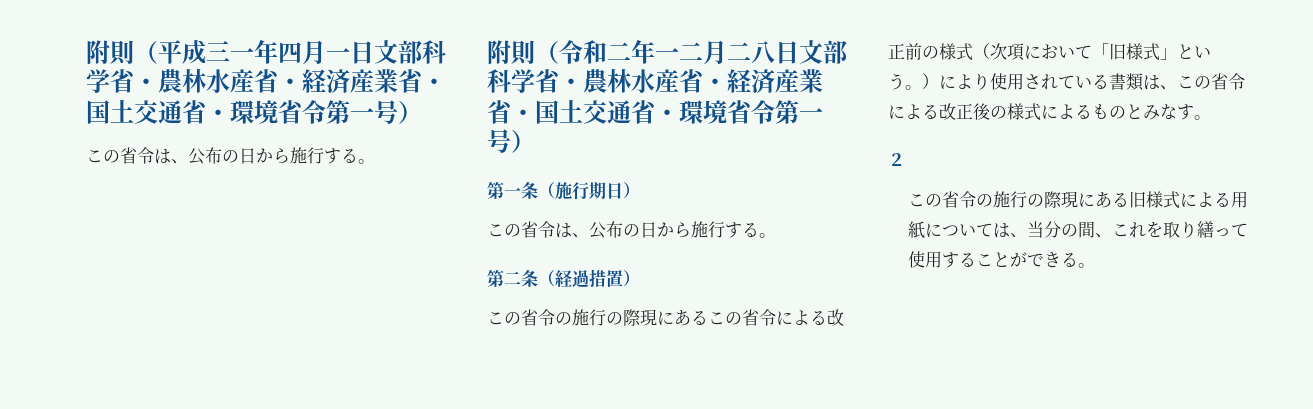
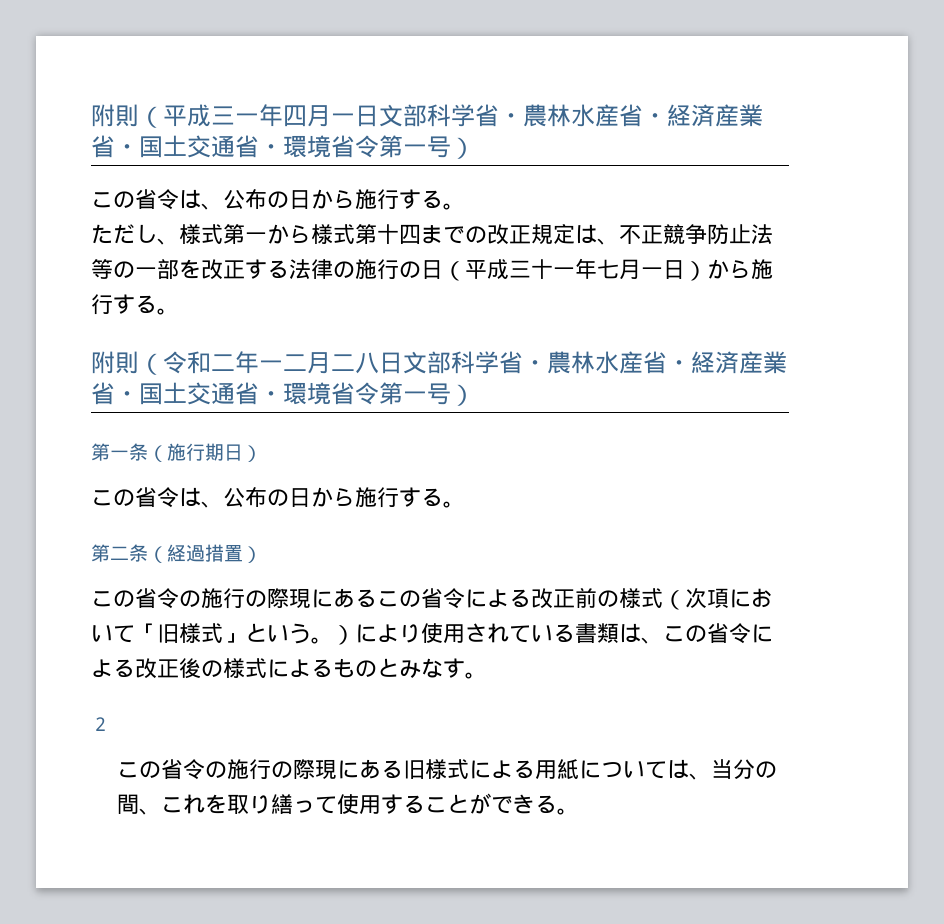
(375, 161) none -> [91,224,773,245] [91,258,773,281] [91,294,179,315] // ただし、様式第一から様式第十四までの改正規定は、不正競争防止法等の一部を改正する法律の施行の日（平成三十一年七月一日）から施行する。

